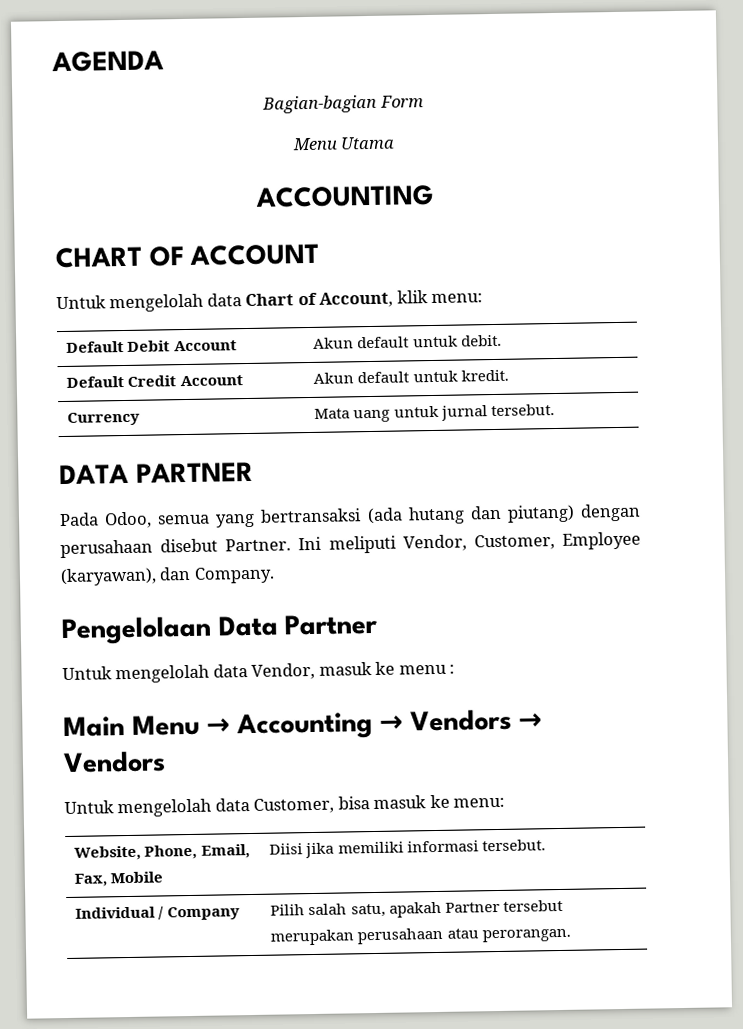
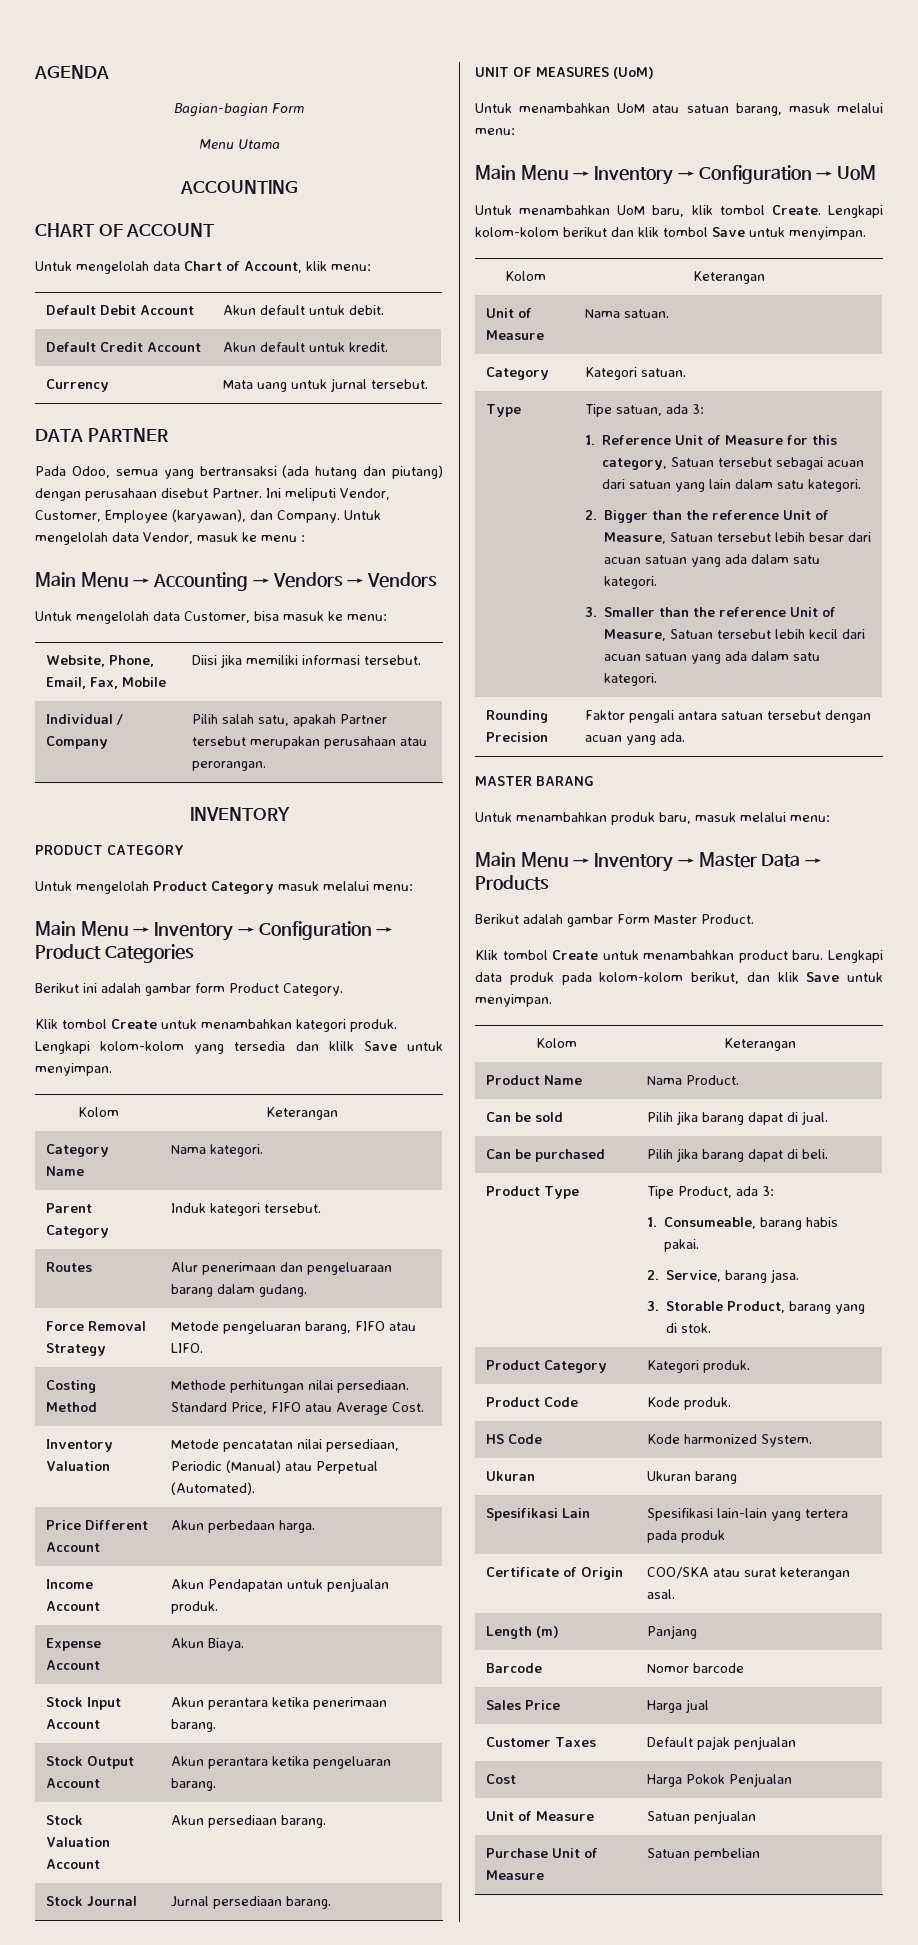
[61,613,379,646] // Pengelolaan Data Partner // -> (340, 516) none
(571, 935) none -> [189,807,290,821] [35,845,184,855] [35,881,413,894] [35,921,394,941] [35,944,194,963] [35,983,343,996] [35,1019,397,1032] [35,1041,444,1054] [35,1063,112,1076] [77,1107,119,1117] [265,1107,338,1120] [45,1144,109,1157] [45,1166,84,1176] [170,1144,263,1157] [45,1203,92,1213] [45,1225,109,1238] [170,1203,321,1216] [45,1262,92,1272] [170,1262,392,1275] [170,1284,307,1297] [45,1321,146,1331] [45,1343,106,1356] [170,1321,416,1334] [170,1343,203,1353] [45,1380,96,1393] [45,1402,97,1412] [170,1380,409,1393] [170,1402,424,1415] [45,1439,113,1452] [45,1461,110,1471] [170,1439,399,1452] [170,1460,378,1474] [170,1482,255,1495] [45,1520,148,1530] [45,1542,100,1552] [170,1520,315,1533] [45,1579,93,1589] [45,1601,100,1611] [170,1578,389,1592] [170,1601,218,1614] [45,1638,101,1651] [45,1660,100,1670] [170,1638,244,1651] [45,1697,121,1710] [45,1719,100,1729] [170,1697,387,1710] [170,1719,216,1732] [45,1756,134,1769] [45,1778,100,1788] [170,1756,391,1769] [170,1778,216,1791] [45,1815,83,1825] [45,1837,110,1847] [45,1859,100,1869] [170,1815,326,1828] [45,1896,137,1906] [170,1896,331,1909] [475,67,654,79] [475,103,883,116] [475,128,515,135] [475,165,877,185] [475,205,883,218] [475,227,866,240] [504,271,546,281] [692,271,765,284] [485,308,532,318] [485,330,544,340] [584,309,669,318] [485,367,549,380] [584,367,686,380] [485,404,521,417] [584,404,704,417] [584,435,838,445] [602,457,865,470] [602,479,862,492] [584,510,830,523] [604,532,872,544] [604,554,821,567] [604,576,658,589] [584,607,837,617] [604,629,866,641] [604,651,821,664] [604,673,658,686] [485,710,548,723] [485,732,548,742] [584,710,871,723] [584,732,685,745] [475,776,594,786] [475,812,830,825] [475,852,823,872] [475,875,549,891] [475,914,754,927] [475,950,883,963] [475,972,883,985] [475,994,552,1007] [535,1038,577,1048] [723,1038,796,1051] [485,1075,582,1085] [646,1075,739,1085] [485,1112,563,1122] [646,1111,828,1125] [485,1149,605,1162] [646,1148,828,1162] [485,1186,579,1199] [646,1186,774,1199] [646,1217,839,1230] [664,1239,700,1252] [646,1269,800,1283] [646,1301,866,1314] [666,1323,712,1333] [485,1360,607,1373] [646,1360,750,1373] [485,1397,578,1407] [646,1397,731,1410] [485,1434,542,1444] [646,1434,812,1447] [485,1471,535,1481] [646,1471,737,1484] [485,1508,590,1521] [646,1508,848,1521] [646,1530,725,1543] [485,1567,623,1580] [646,1567,850,1580] [646,1589,675,1599] [485,1626,559,1639] [646,1625,697,1639] [485,1663,542,1673] [646,1663,744,1673] [485,1700,560,1710] [646,1699,709,1713] [485,1737,596,1747] [646,1736,796,1750] [485,1774,516,1784] [646,1773,792,1787] [485,1811,594,1821] [646,1810,756,1824] [485,1848,598,1858] [485,1870,544,1880] [646,1848,760,1861] // INVENTORY // PRODUCT CATEGORY // Untuk mengelolah Product Category masuk melalui menu: // Main Menu → Inventory → Configuration → Product Categories // Berikut ini adalah gambar form Product Category. // Klik tombol Create untuk menambahkan kategori produk. Lengkapi kolom-kolom yang tersedia dan klilk Save untuk menyimpan. // Kolom | Keterangan // Category Name | Nama kategori. // Parent Category | Induk kategori tersebut. // Routes | Alur penerimaan dan pengeluaraan barang dalam gudang. // Force Removal Strategy | Metode pengeluaran barang, FIFO atau LIFO. // Costing Method | Methode perhitungan nilai persediaan. Standard Price, FIFO atau Average Cost. // Inventory Valuation | Metode pencatatan nilai persediaan, Periodic (Manual) atau Perpetual (Automated). // Price Different Account | Akun perbedaan harga. // Income Account | Akun Pendapatan untuk penjualan produk. // Expense Account | Akun Biaya. // Stock Input Account | Akun perantara ketika penerimaan barang. // Stock Output Account | Akun perantara ketika pengeluaran barang. // Stock Valuation Account | Akun persediaan barang. // Stock Journal | Jurnal persediaan barang. // UNIT OF MEASURES (UoM) // Untuk menambahkan UoM atau satuan barang, masuk melalui menu: // Main Menu → Inventory → Configuration → UoM // Untuk menambahkan UoM baru, klik tombol Create. Lengkapi kolom-kolom berikut dan klik tombol Save untuk menyimpan. // Kolom | Keterangan // Unit of Measure | Nama satuan. // Category | Kategori satuan. // Type | Tipe satuan, ada 3: // 1. Reference Unit of Measure for this category, Satuan tersebut sebagai acuan dari satuan yang lain dalam satu kategori. // 2. Bigger than the reference Unit of Measure, Satuan tersebut lebih besar dari acuan satuan yang ada dalam satu kategori. // 3. Smaller than the reference Unit of Measure, Satuan tersebut lebih kecil dari acuan satuan yang ada dalam satu kategori. // Rounding Precision | Faktor pengali antara satuan tersebut dengan acuan yang ada. // MASTER BARANG // Untuk menambahkan produk baru, masuk melalui menu: // Main Menu → Inventory → Master Data → Products // Berikut adalah gambar Form Master Product. // Klik tombol Create untuk menambahkan product baru. Lengkapi data produk pada kolom-kolom berikut, dan klik Save untuk menyimpan. // Kolom | Keterangan // Product Name | Nama Product. // Can be sold | Pilih jika barang dapat di jual. // Can be purchased | Pilih jika barang dapat di beli. // Product Type | Tipe Product, ada 3: // 1. Consumeable, barang habis pakai. // 2. Service, barang jasa. // 3. Storable Product, barang yang di stok. // Product Category | Kategori produk. // Product Code | Kode produk. // HS Code | Kode harmonized System. // Ukuran | Ukuran barang // Spesifikasi Lain | Spesifikasi lain-lain yang tertera pada produk // Certificate of Origin | COO/SKA atau surat keterangan asal. // Length (m) | Panjang // Barcode | Nomor barcode // Sales Price | Harga jual // Customer Taxes | Default pajak penjualan // Cost | Harga Pokok Penjualan // Unit of Measure | Satuan penjualan // Purchase Unit of Measure | Satuan pembelian

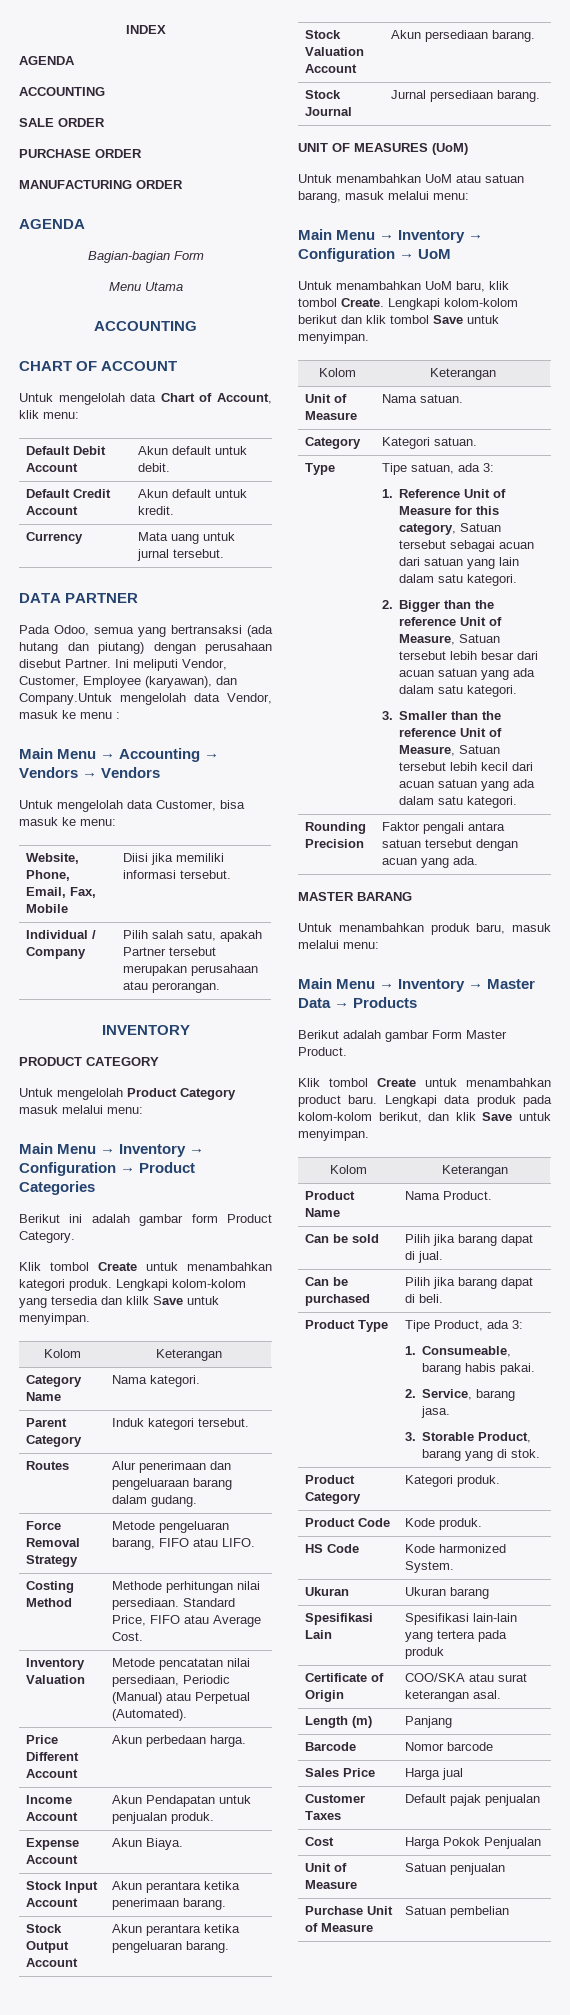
(34, 72) none -> [125,25,166,34] [19,56,75,65] [19,87,105,96] [19,118,105,127] [19,149,142,158] [19,180,183,189] INDEX // AGENDA // ACCOUNTING // SALE ORDER // PURCHASE ORDER // MANUFACTURING ORDER //
[277,510,381,523] Company. Untuk -> [19,693,112,705] Company.Untuk

